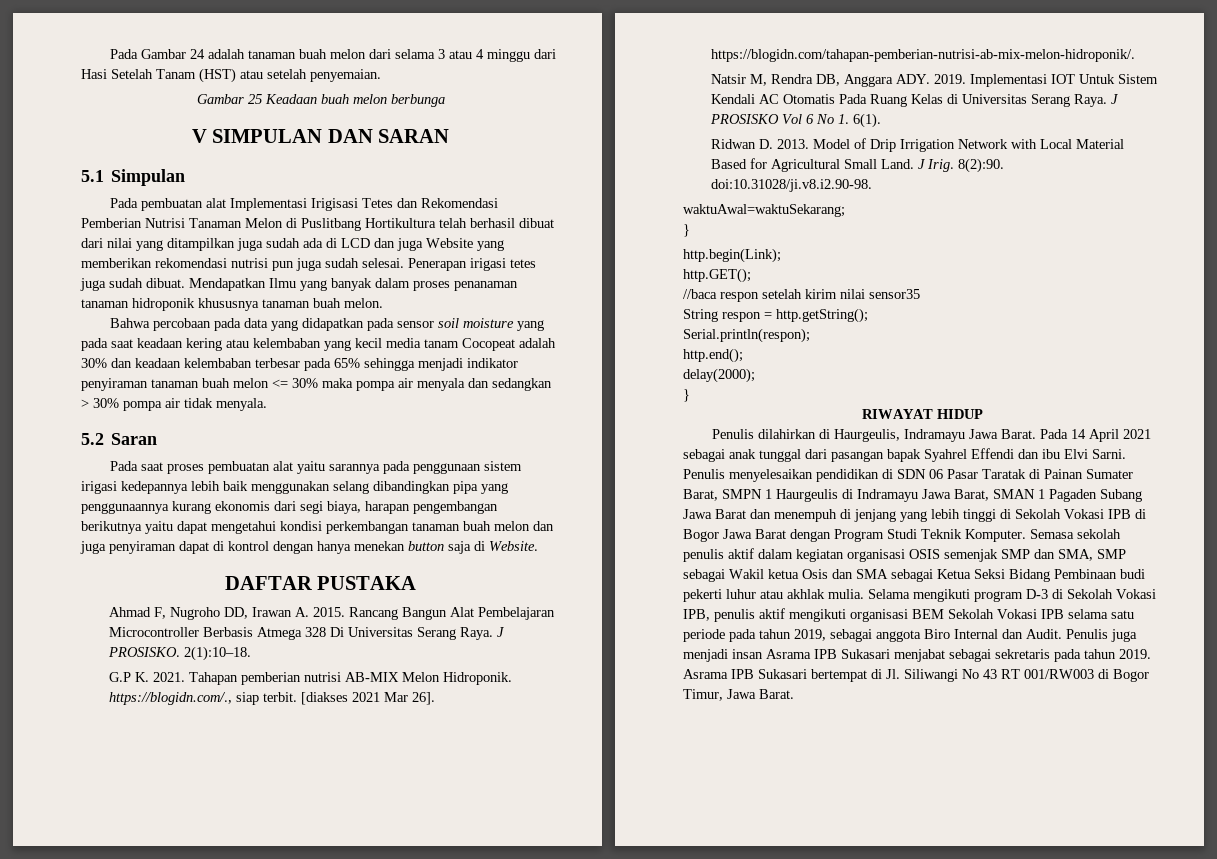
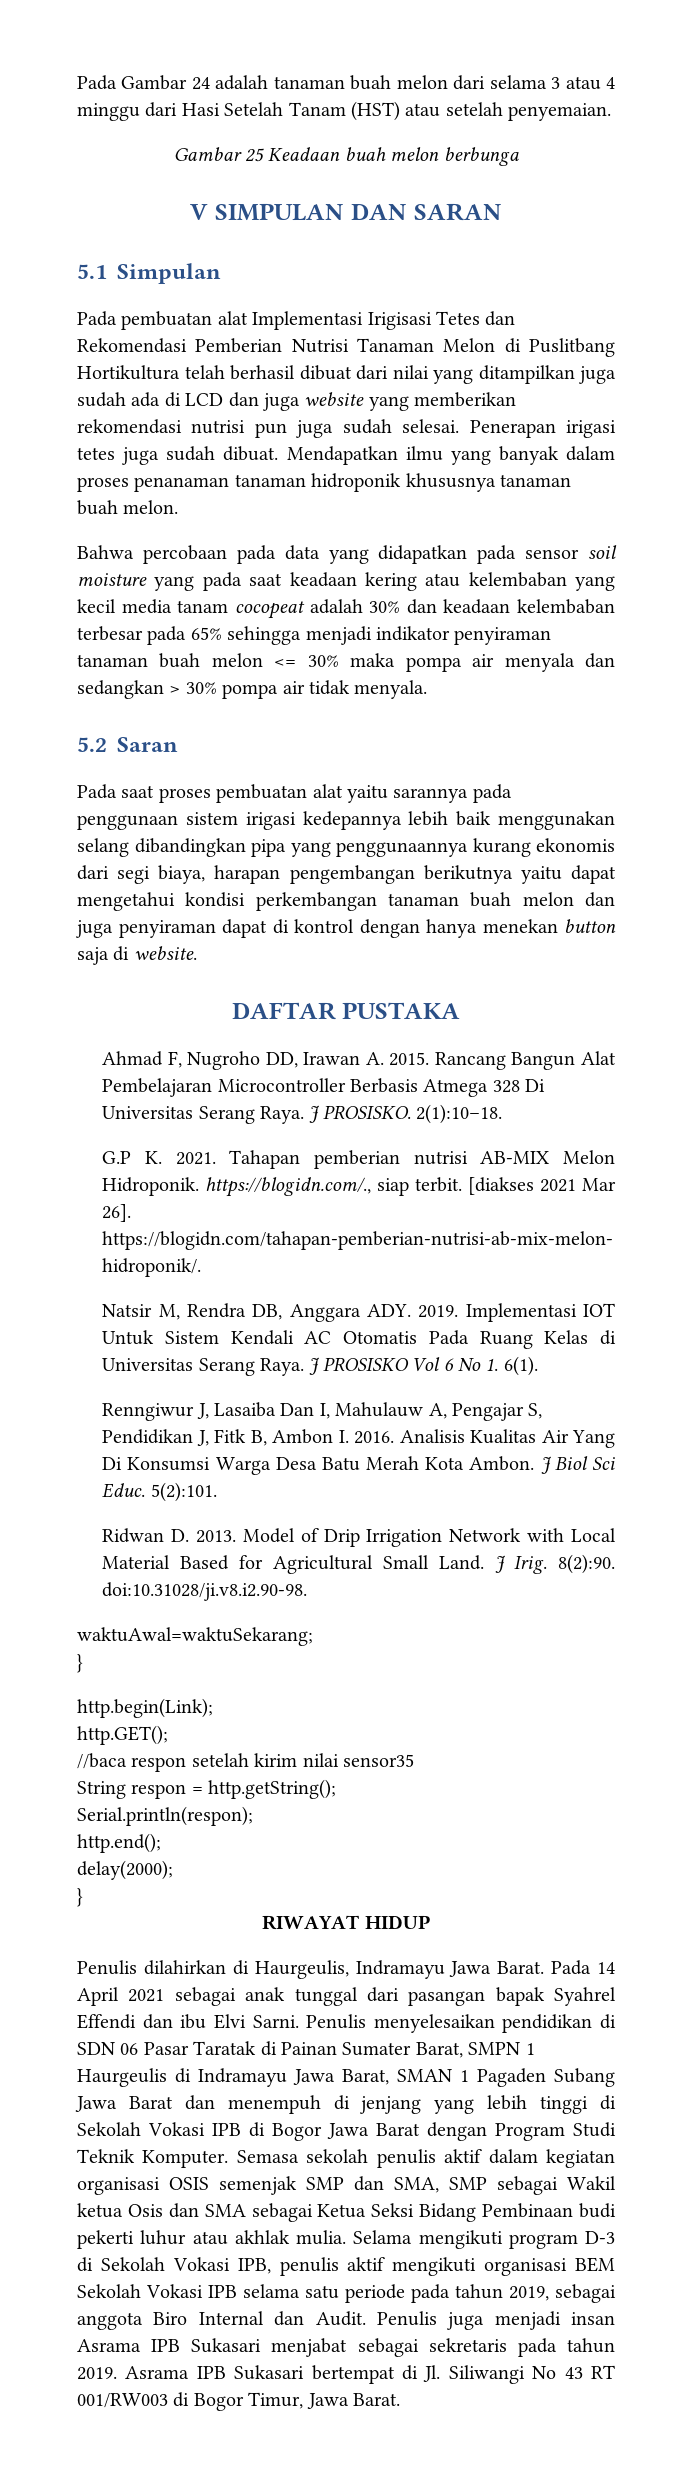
[426,238,473,248] Website -> [304,392,365,406] website
[269,278,296,288] Ilmu -> [405,446,443,461] ilmu
[462,338,515,351] Cocopeat -> [234,601,305,619] cocopeat
[489,541,538,551] Website. -> [133,946,197,960] website.
(882, 120) none -> [102,1402,543,1421] [102,1429,615,1448] [102,1456,615,1475] [102,1482,217,1502] // Renngiwur J, Lasaiba Dan I, Mahulauw A, Pengajar S, Pendidikan J, Fitk B, Ambon I. 2016. Analisis Kualitas Air Yang Di Konsumsi Warga Desa Batu Merah Kota Ambon. J Biol Sci Educ. 5(2):101.

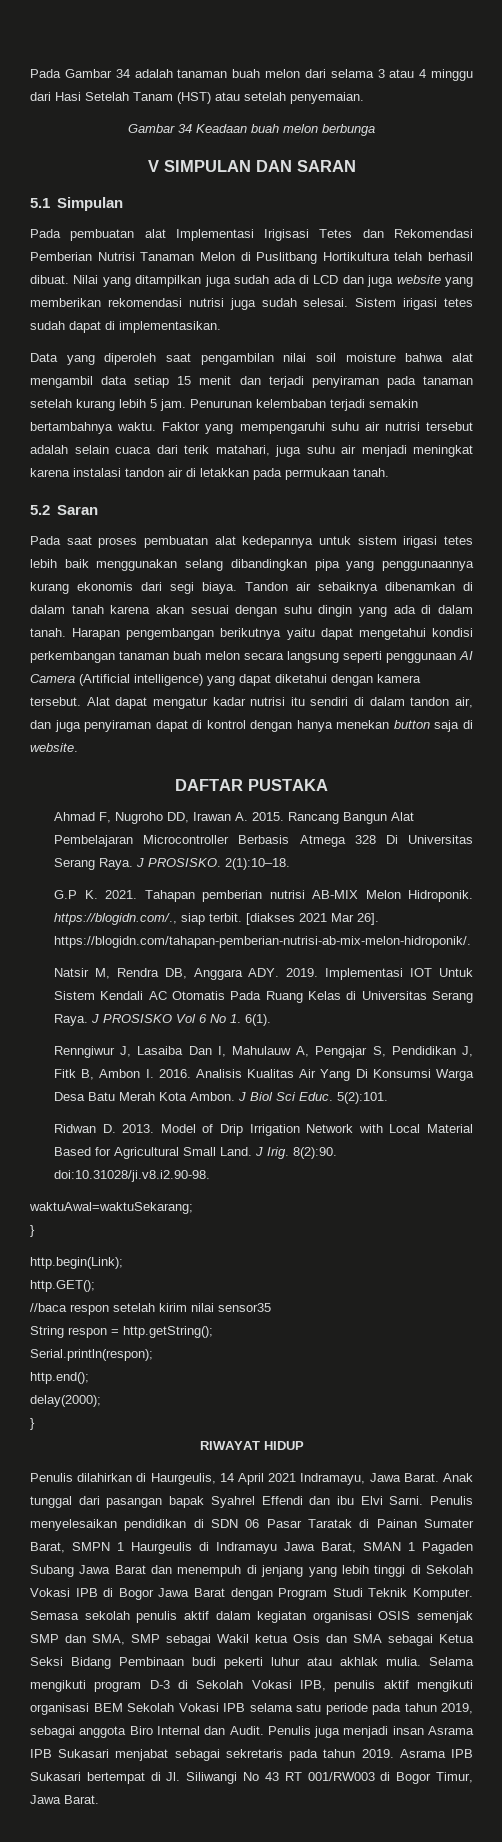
[191,77,210,90] 24 -> [115,69,130,78] 34
[244,148,264,162] 25 -> [178,124,192,133] 34
[299,365,429,380] dibuat dari nilai -> [30,275,99,284] dibuat. Nilai
[254,423,287,438] pun -> (224, 302) none
[469,420,616,438] [77,446,615,465] [77,473,571,492] [77,500,179,515] [77,545,617,564] [77,572,615,591] [77,599,615,619] [77,626,552,645] [77,653,615,672] [77,680,428,699] Penerapan irigasi tetes juga sudah dibuat. Mendapatkan ilmu yang banyak dalam proses penanaman tanaman hidroponik khususnya tanaman buah melon. // Bahwa percobaan pada data yang didapatkan pada sensor soil moisture yang pada saat keadaan kering atau kelembaban yang kecil media tanam cocopeat adalah 30% dan keadaan kelembaban terbesar pada 65% sehingga menjadi indikator penyiraman tanaman buah melon <= 30% maka pompa air menyala dan sedangkan > 30% pompa air tidak menyala. -> [355,298,473,310] [30,321,221,333] [30,353,474,365] [30,376,473,388] [30,399,418,411] [30,422,473,434] [30,445,473,457] [30,468,389,480] Sistem irigasi tetes sudah dapat di implementasikan. // Data yang diperoleh saat pengambilan nilai soil moisture bahwa alat mengambil data setiap 15 menit dan terjadi penyiraman pada tanaman setelah kurang lebih 5 jam. Penurunan kelembaban terjadi semakin bertambahnya waktu. Faktor yang mempengaruhi suhu air nutrisi tersebut adalah selain cuaca dari terik matahari, juga suhu air menjadi meningkat karena instalasi tandon air di letakkan pada permukaan tanah.
[347,784,512,803] [77,815,178,830] yaitu sarannya pada penggunaan -> [242,536,351,548] kedepannya untuk
[302,811,402,830] kedepannya -> [444,536,474,545] tetes
[158,865,281,884] biaya, harapan -> [202,582,473,594] [30,605,473,617] [30,628,121,640] biaya. Tandon air sebaiknya dibenamkan di dalam tanah karena akan sesuai dengan suhu dingin yang ada di dalam tanah. Harapan
(574, 899) none -> [244,651,473,663] [30,674,421,686] [30,697,473,709] secara langsung seperti penggunaan AI Camera (Artificial intelligence) yang dapat diketahui dengan kamera tersebut. Alat dapat mengatur kadar nutrisi itu sendiri di dalam tandon air,
[355,1960,615,1979] [77,1987,286,2006] Indramayu Jawa Barat. Pada 14 April 2021 sebagai anak -> [219,1473,473,1485] 14 April 2021 Indramayu, Jawa Barat. Anak

